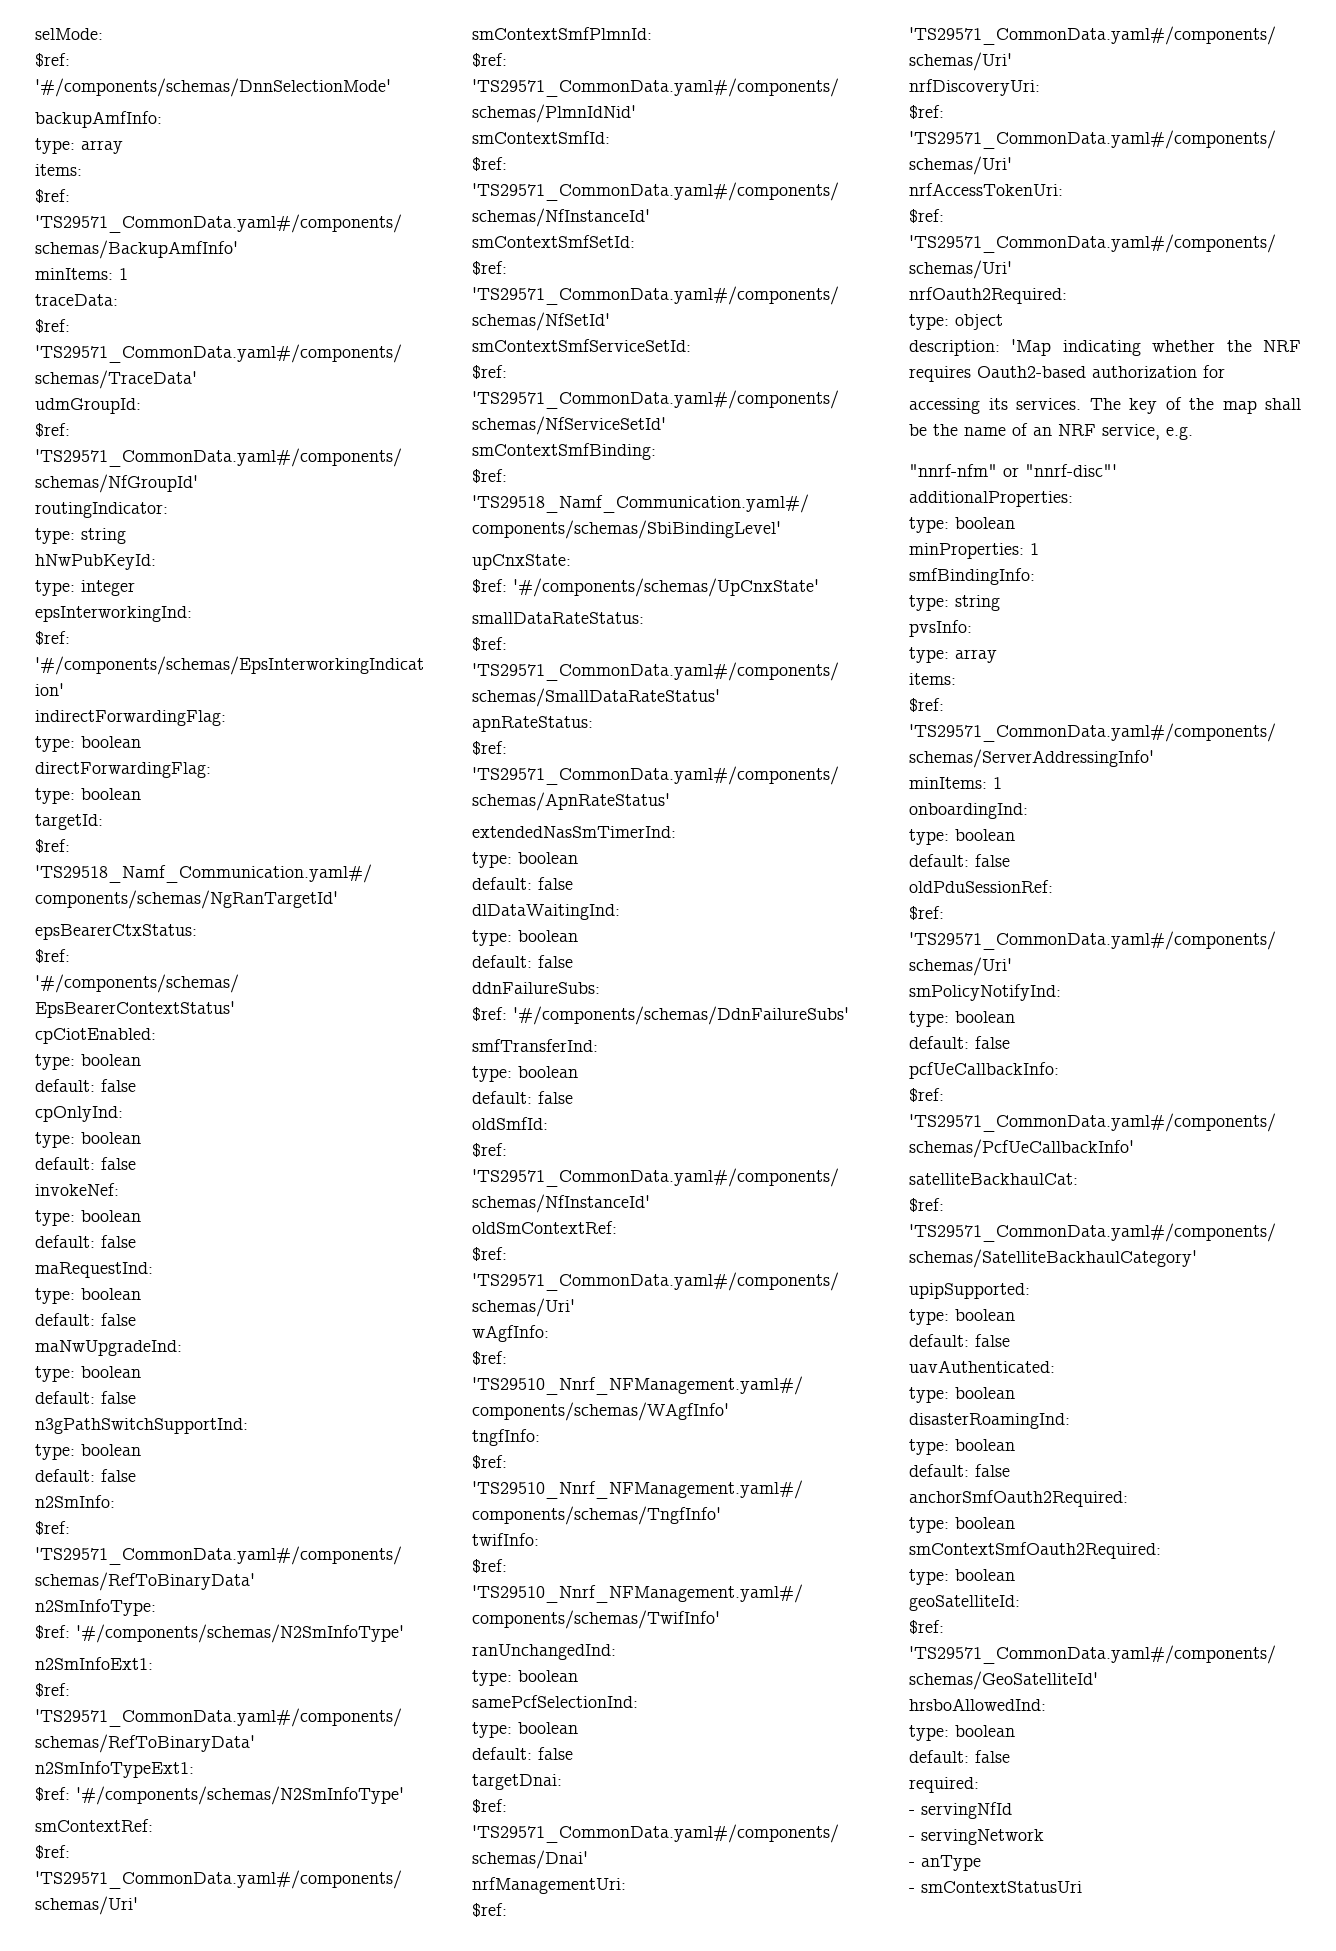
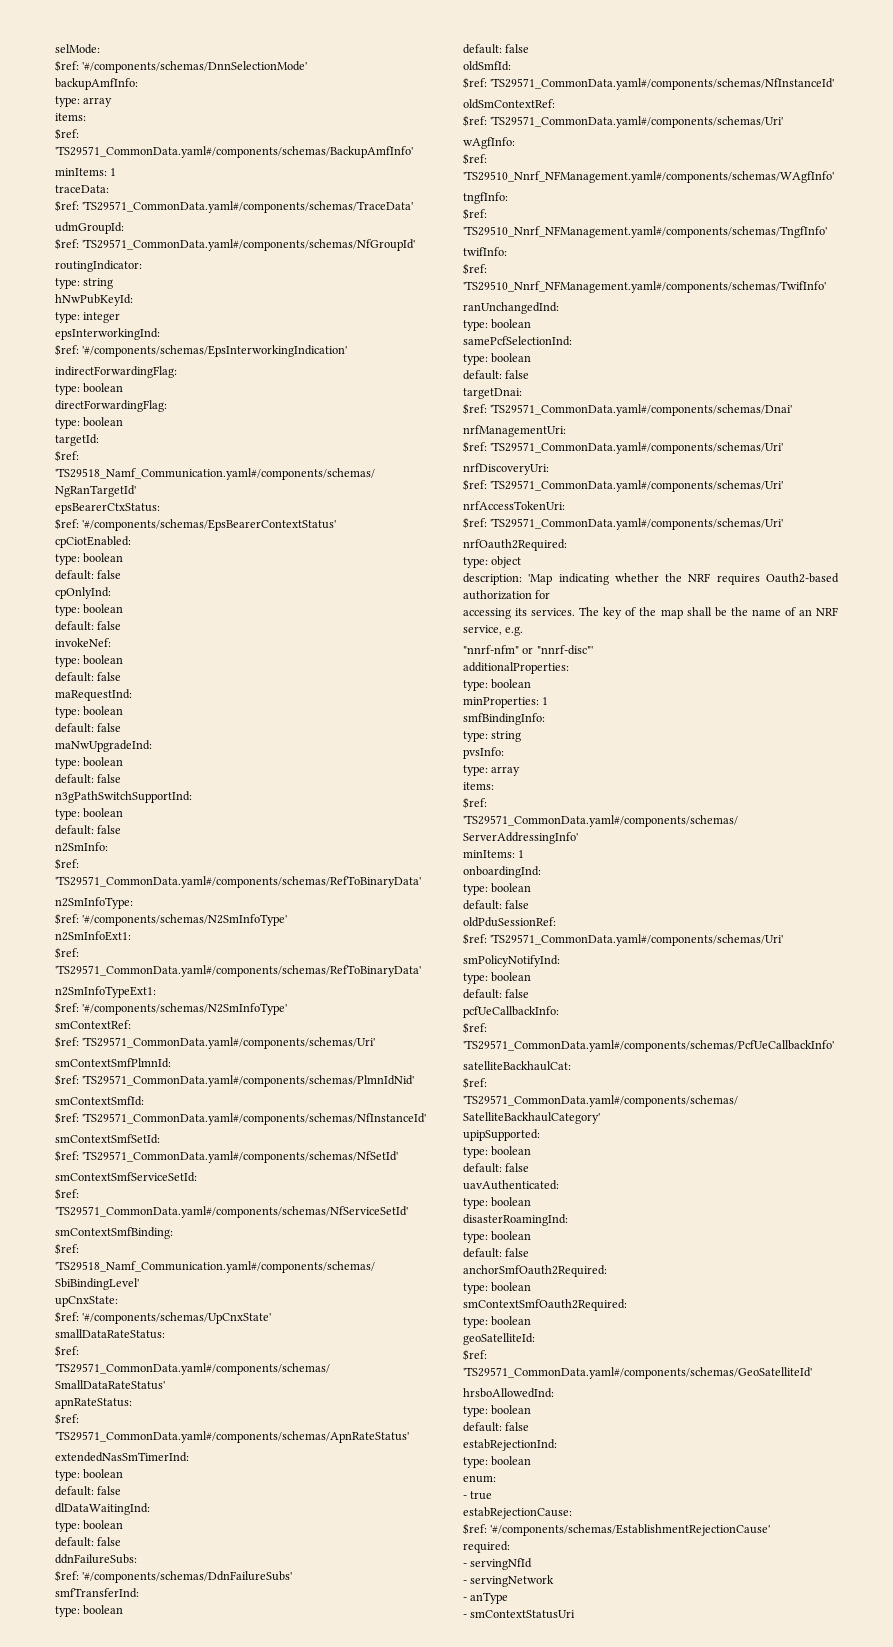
(1010, 1756) none -> [463,1439,557,1451] [463,1456,532,1468] [463,1475,496,1483] [463,1491,493,1500] [463,1507,572,1519] [463,1523,771,1536] // estabRejectionInd: // type: boolean // enum: // - true // estabRejectionCause: // $ref: '#/components/schemas/EstablishmentRejectionCause'

